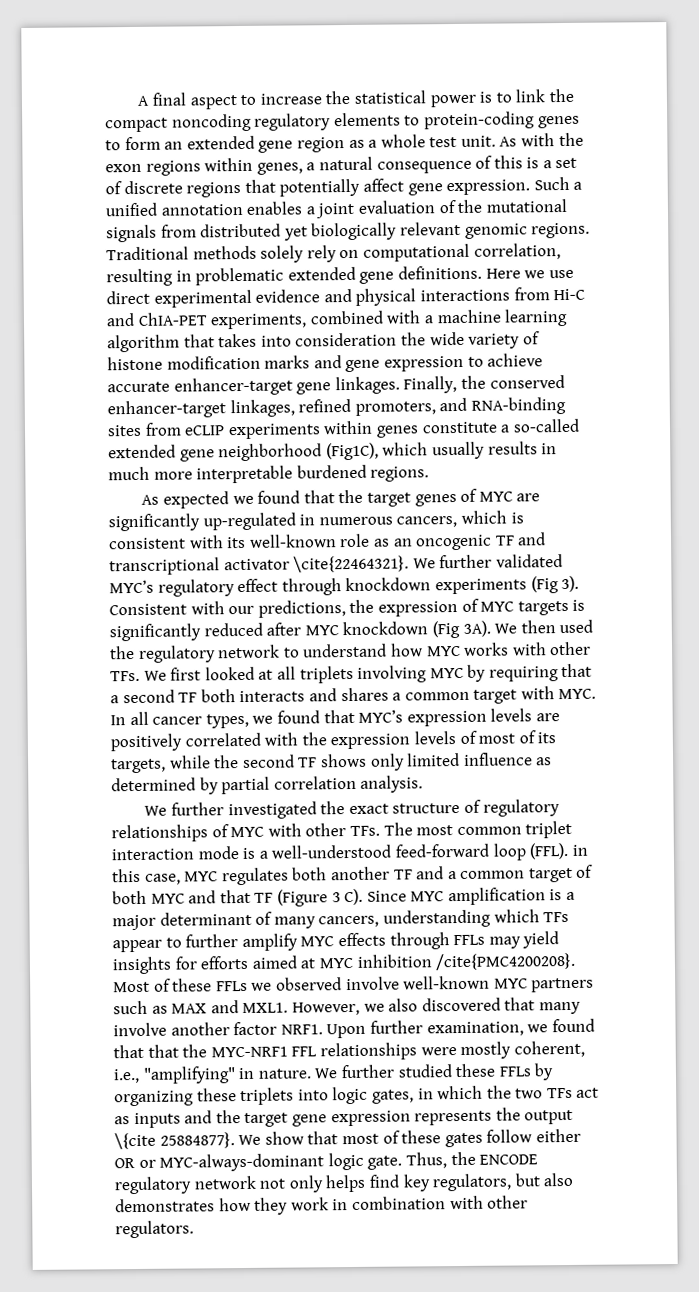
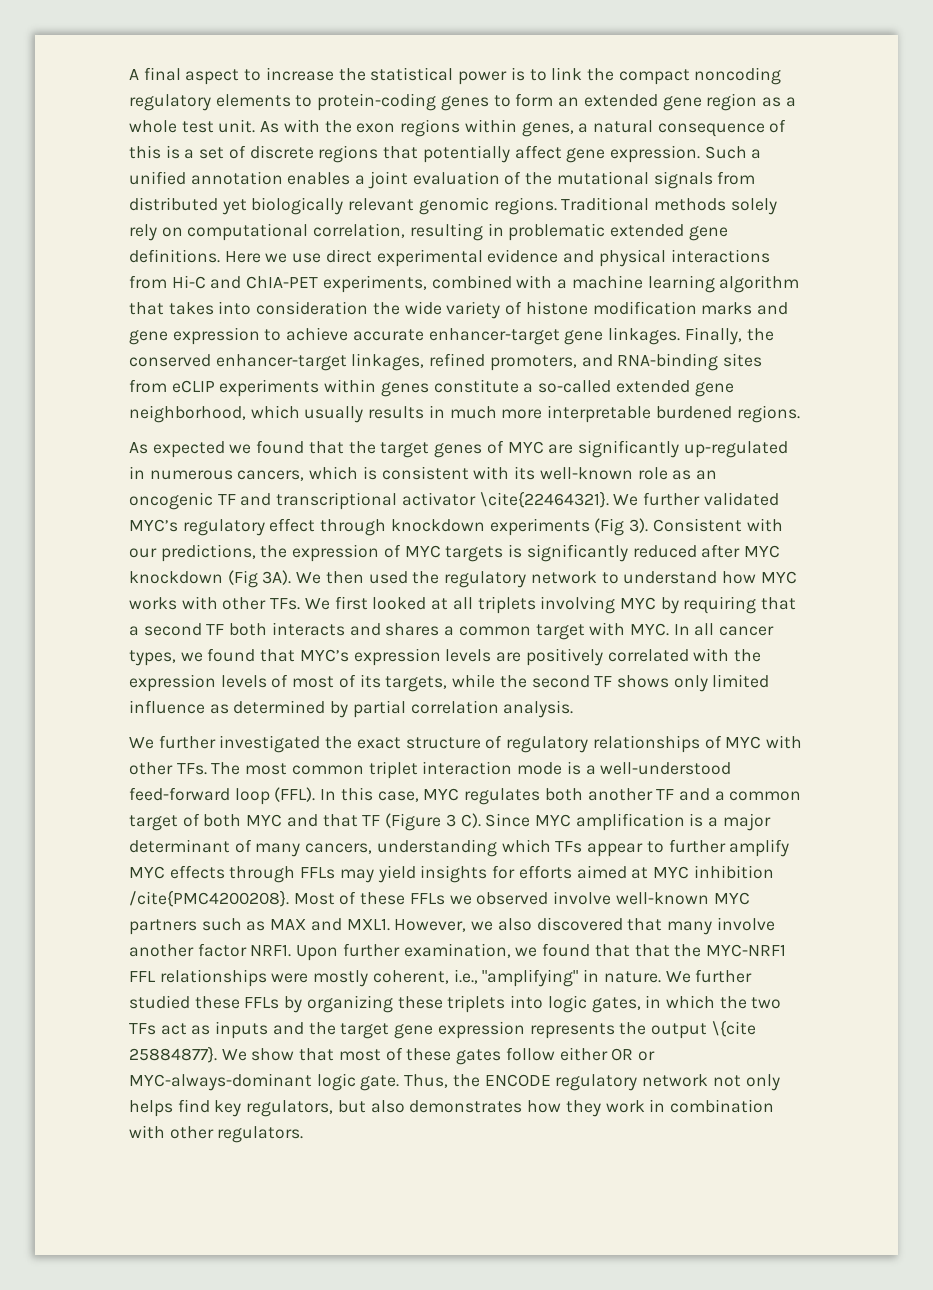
[218,442,379,462] neighborhood (Fig1C), -> [129,405,246,423] neighborhood,
[571,844,588,856] in -> [320,789,337,800] In

